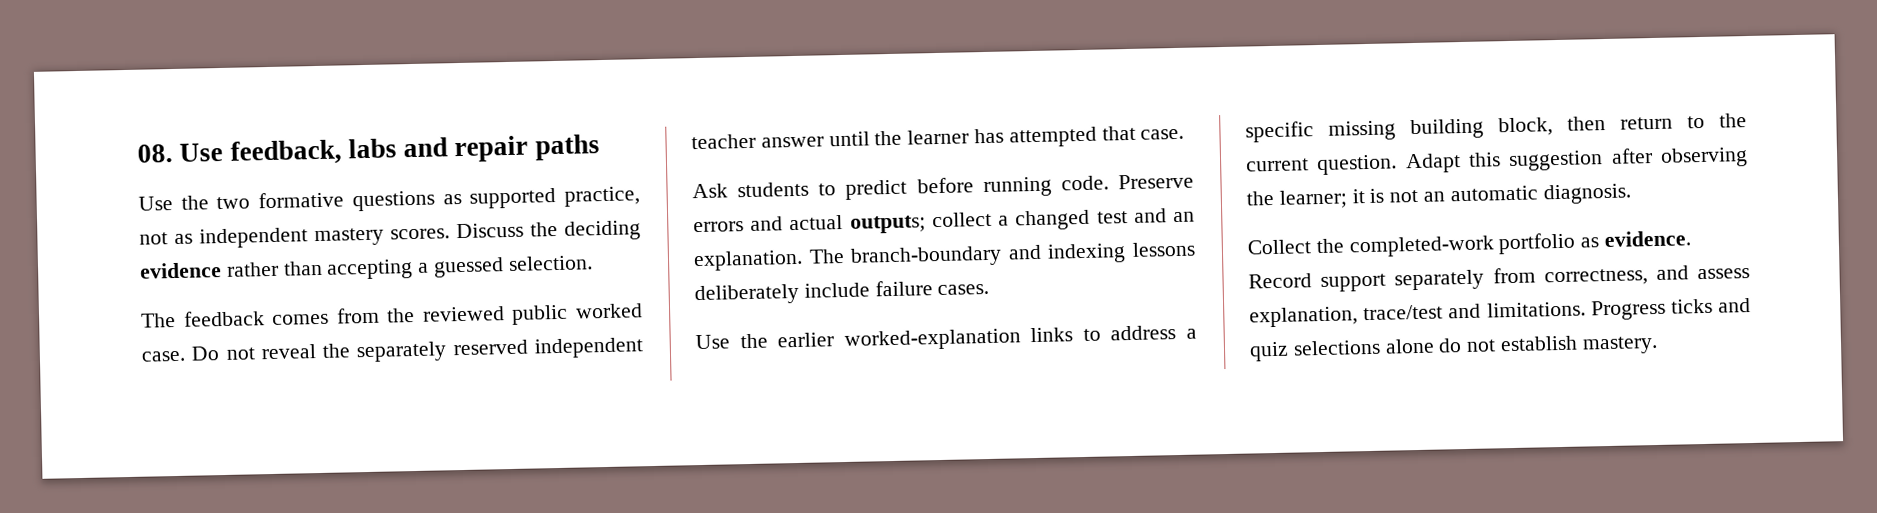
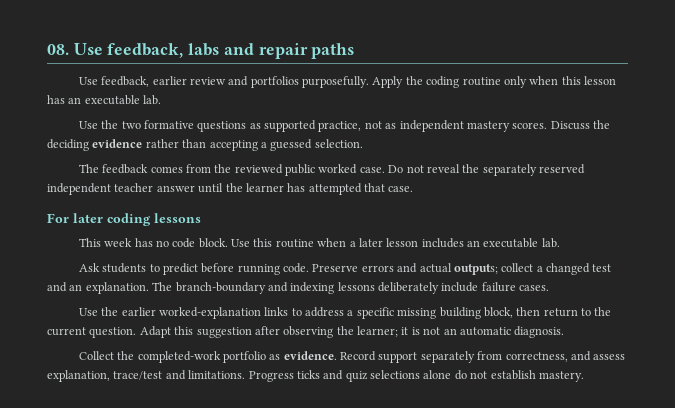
(600, 147) none -> [78,76,616,88] [47,95,162,105] // Use feedback, earlier review and portfolios purposefully. Apply the coding routine only when this lesson has an executable lab.
(1185, 134) none -> [47,213,201,226] [78,238,560,248] // For later coding lessons // This week has no code block. Use this routine when a later lesson includes an executable lab.

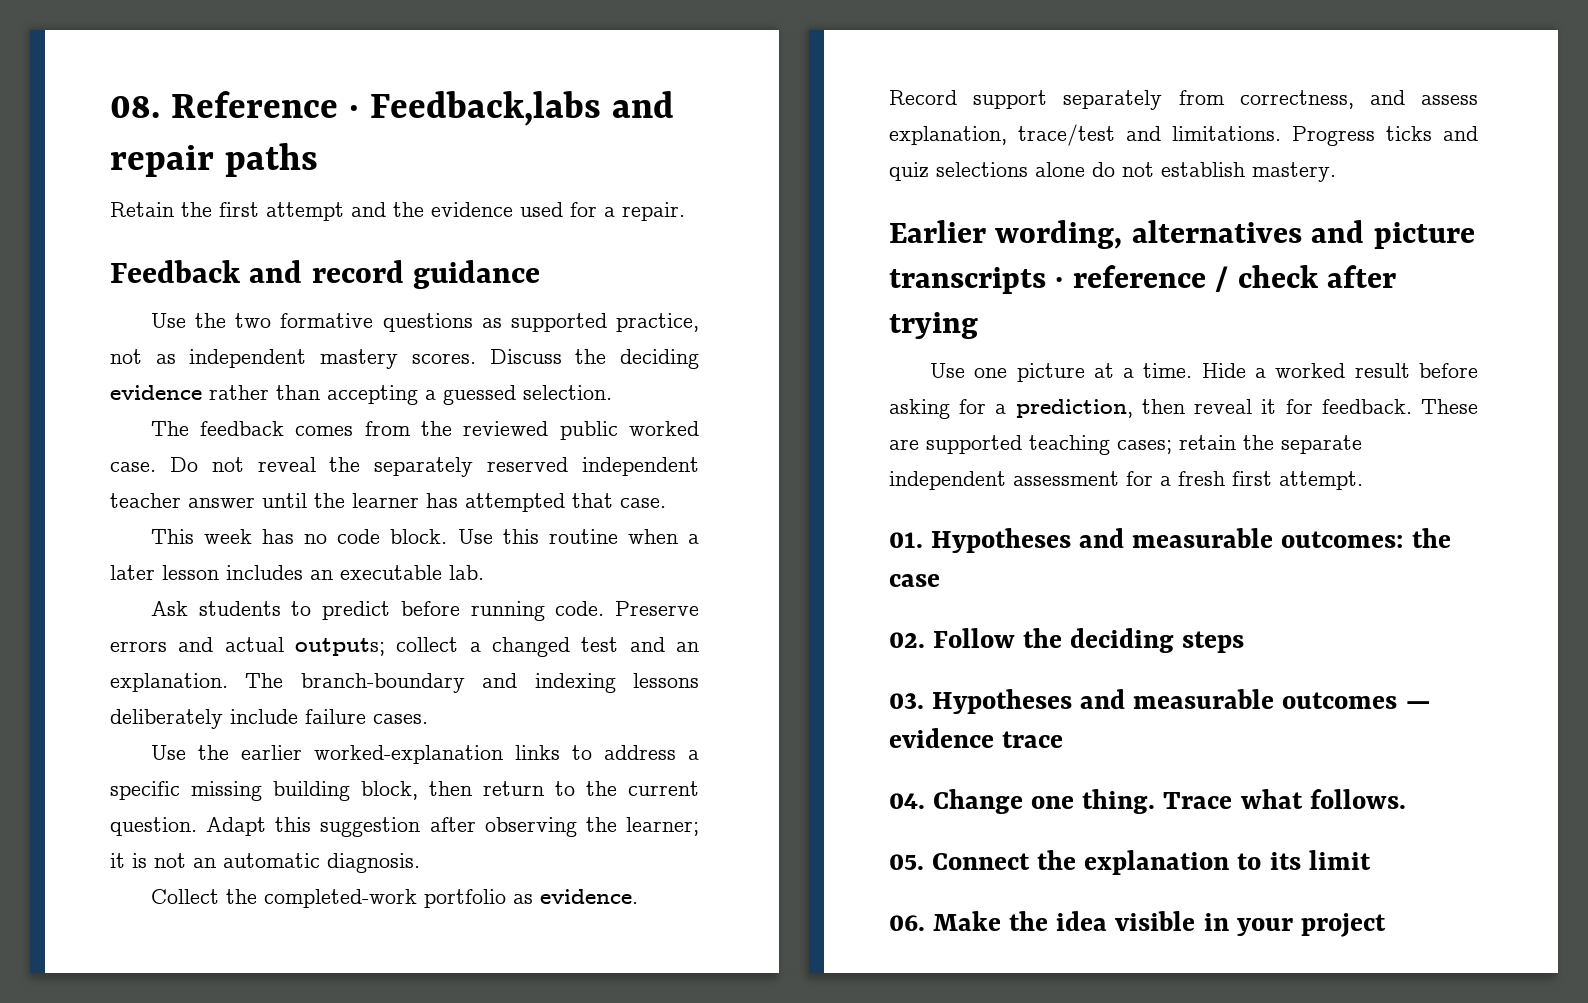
[73,43,220,58] Use feedback, labs -> [170,91,601,126] Reference · Feedback,labs
[78,76,616,88] [47,95,162,105] Use feedback, earlier review and portfolios purposefully. Apply the coding routine only when this lesson has an executable lab. -> [110,202,685,221] [110,260,541,289] Retain the first attempt and the evidence used for a repair. // Feedback and record guidance
[47,213,201,226] // For later coding lessons -> (666, 503) none
(584, 376) none -> [889,220,1475,249] [889,265,1397,294] [889,312,978,339] [929,363,1478,382] [889,399,1478,419] [889,435,1362,455] [889,471,1363,490] [889,528,1451,553] [889,574,940,587] [889,628,1245,653] [889,689,1430,714] [889,728,1064,748] [889,789,1406,814] [889,850,1371,875] [889,911,1386,937] // Earlier wording, alternatives and picture transcripts · reference / check after trying // Use one picture at a time. Hide a worked result before asking for a prediction, then reveal it for feedback. These are supported teaching cases; retain the separate independent assessment for a fresh first attempt. // 01. Hypotheses and measurable outcomes: the case // 02. Follow the deciding steps // 03. Hypotheses and measurable outcomes — evidence trace // 04. Change one thing. Trace what follows. // 05. Connect the explanation to its limit // 06. Make the idea visible in your project

